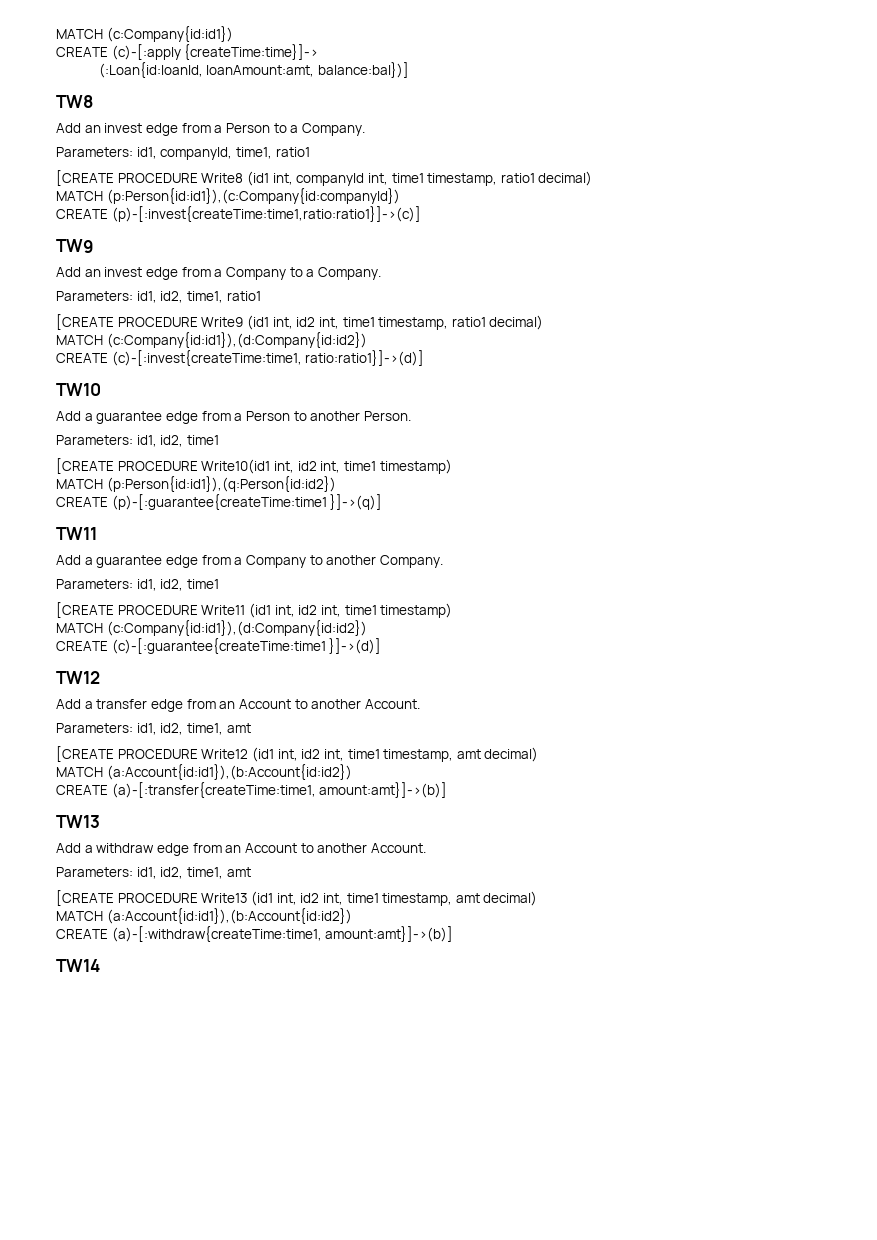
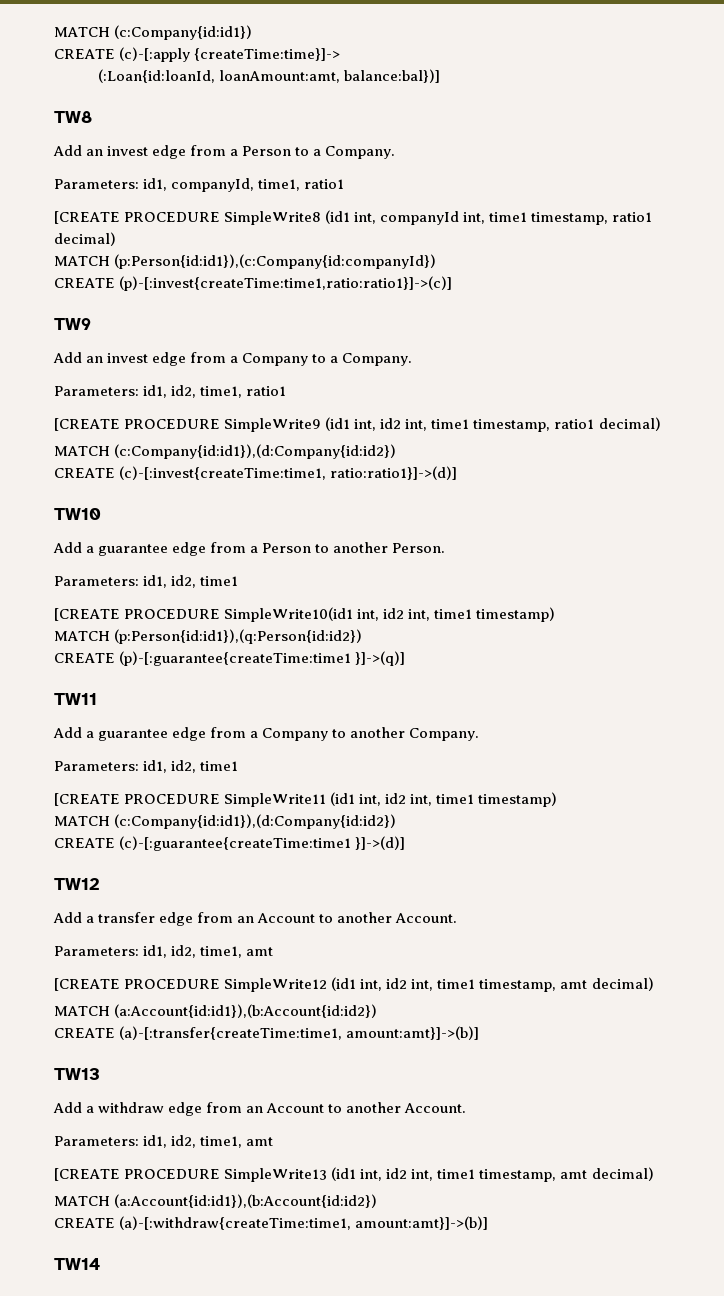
[201,173,244,183] Write8 -> [224,211,322,225] SimpleWrite8
[201,317,244,327] Write9 -> [224,418,322,432] SimpleWrite9
[201,459,271,474] Write10(id1 -> [224,607,354,622] SimpleWrite10(id1
[201,605,246,615] Write11 -> [224,793,327,807] SimpleWrite11
[201,749,249,759] Write12 -> [224,978,328,992] SimpleWrite12
[201,893,248,903] Write13 -> [224,1168,328,1182] SimpleWrite13

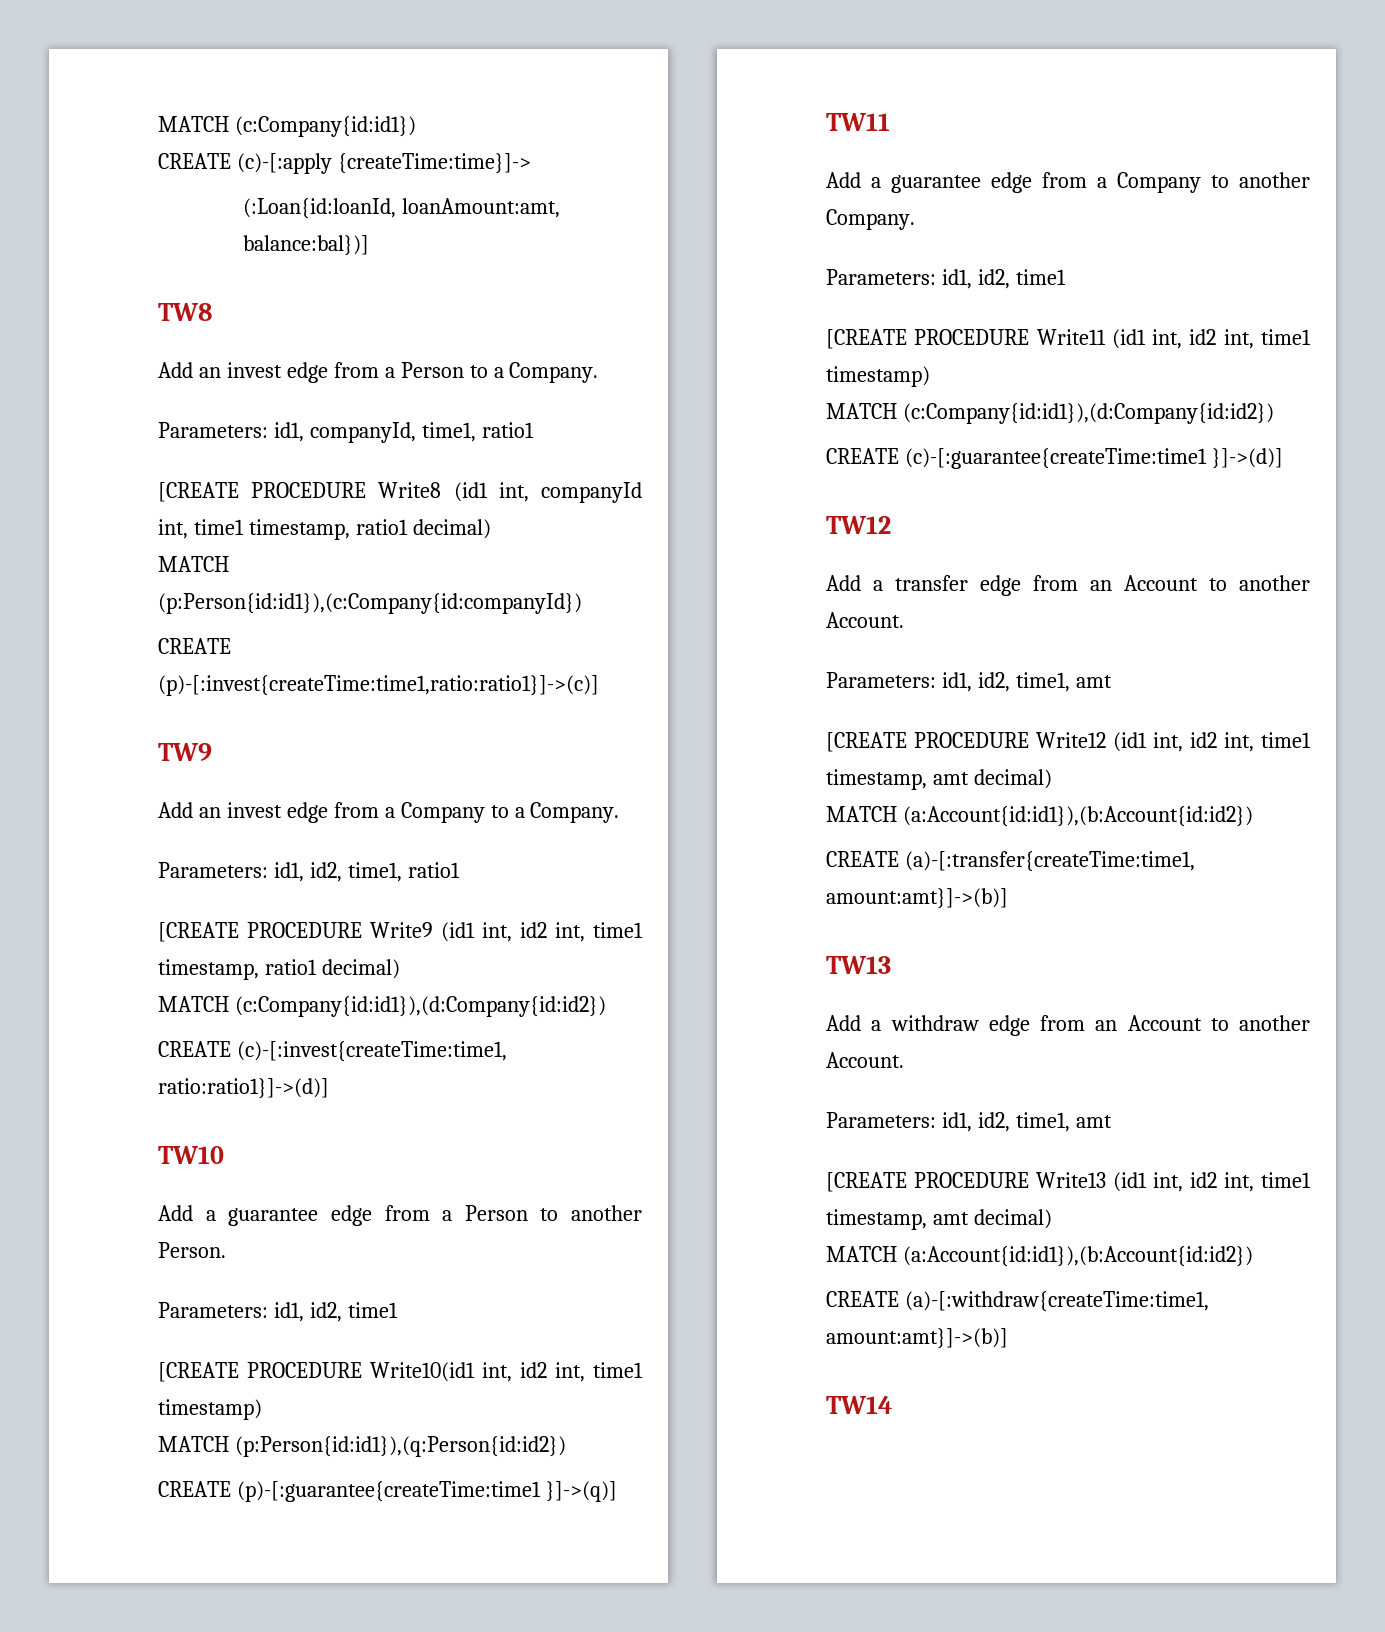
[224,211,322,225] SimpleWrite8 -> [378,482,442,498] Write8
[224,418,322,432] SimpleWrite9 -> [370,922,433,938] Write9
[224,607,354,622] SimpleWrite10(id1 -> [370,1362,475,1382] Write10(id1
[224,793,327,807] SimpleWrite11 -> [1036,329,1106,345] Write11
[224,978,328,992] SimpleWrite12 -> [1036,732,1106,748] Write12
[224,1168,328,1182] SimpleWrite13 -> [1036,1172,1106,1188] Write13

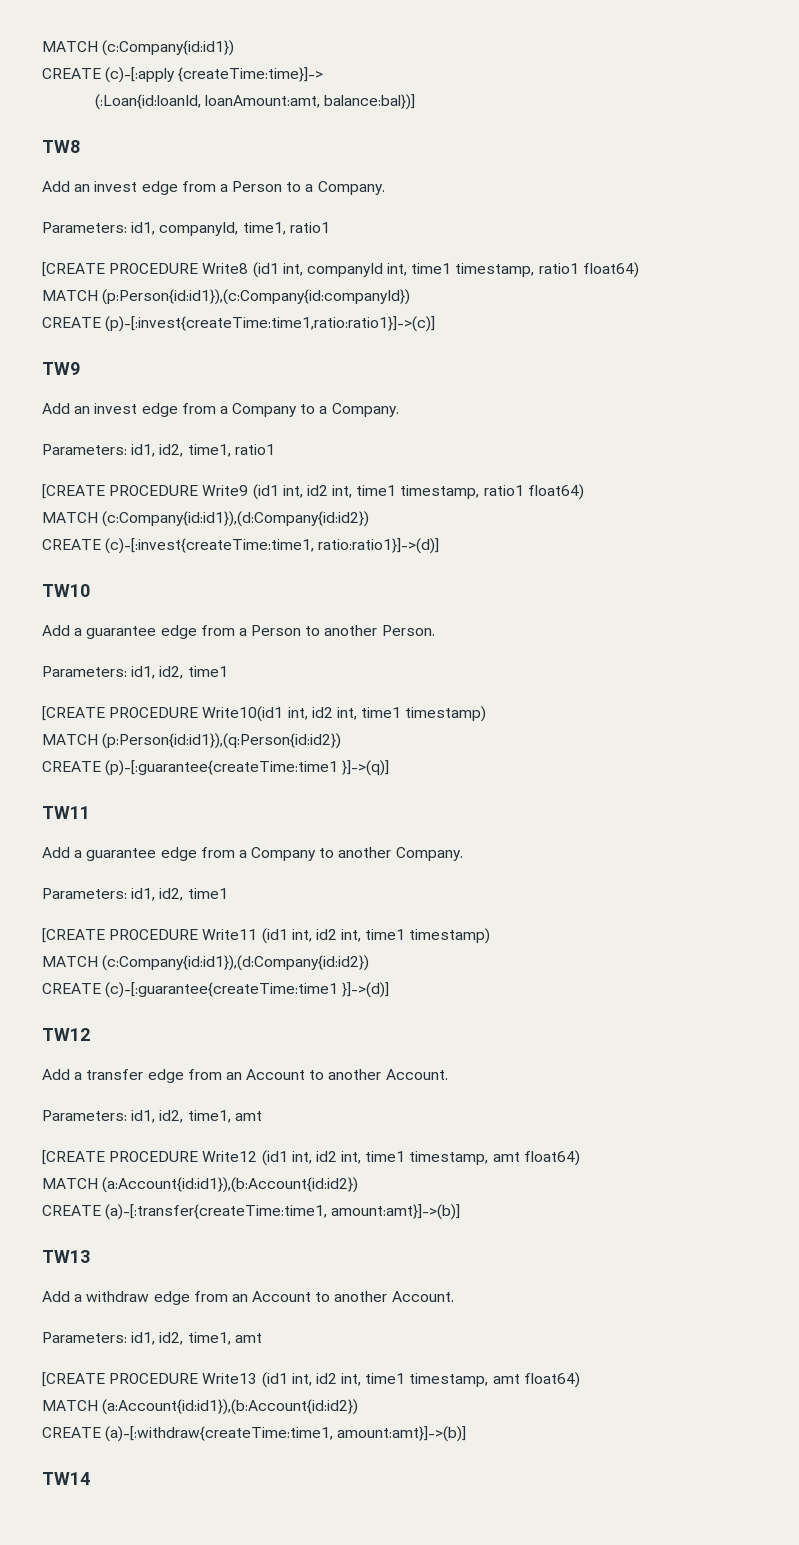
[412,519,491,539] decimal) -> [582,262,639,278] float64)
[321,959,400,979] decimal) -> [527,484,584,500] float64)
[973,769,1052,789] decimal) -> [523,1150,580,1166] float64)
[973,1209,1052,1229] decimal) -> [523,1372,580,1388] float64)

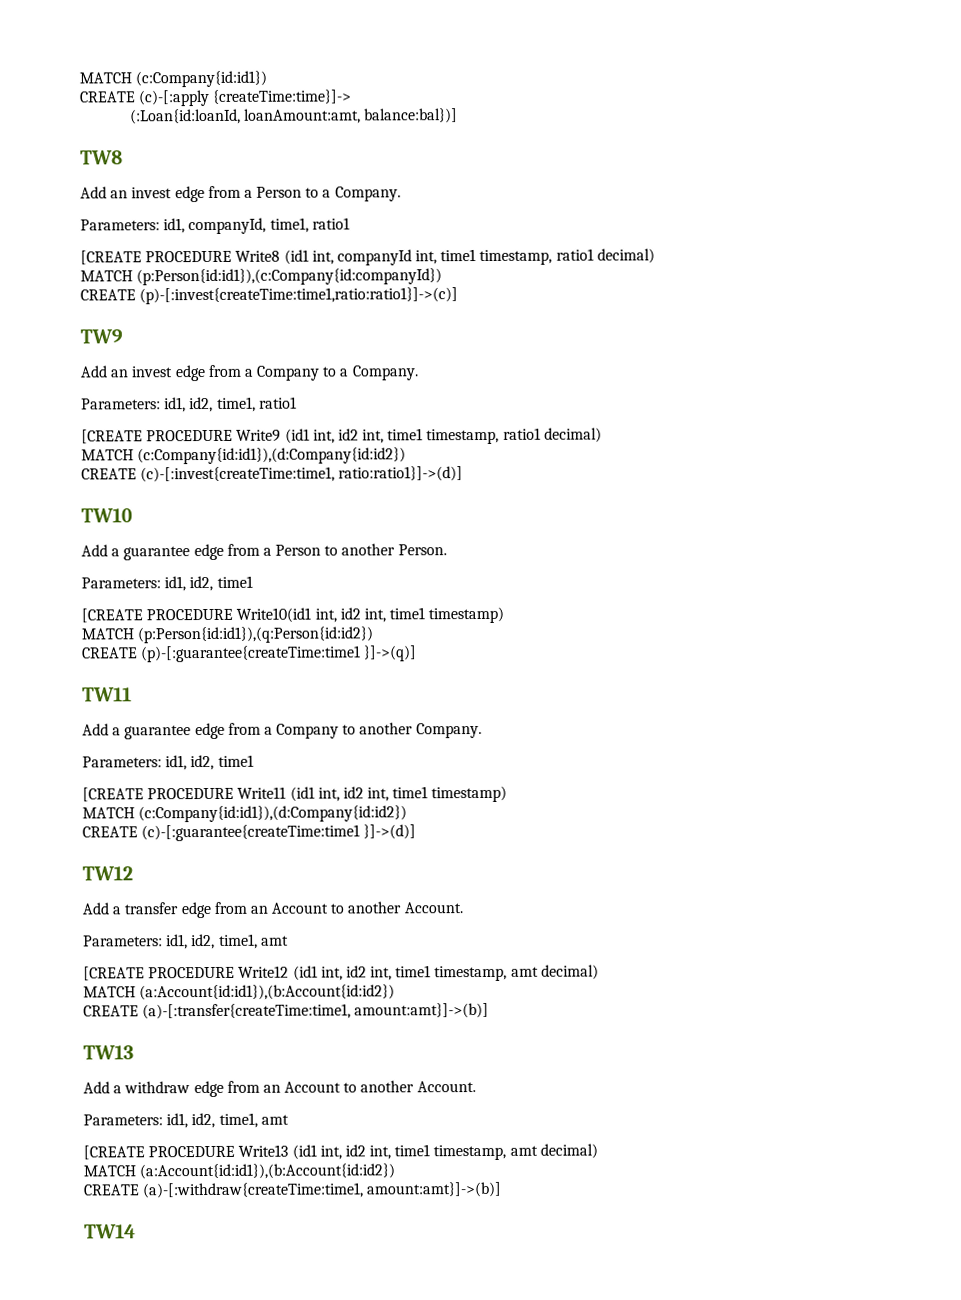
[582,262,639,278] float64) -> [596,248,655,264] decimal)
[527,484,584,500] float64) -> [543,427,602,443] decimal)
[523,1150,580,1166] float64) -> [540,964,599,980] decimal)
[523,1372,580,1388] float64) -> [539,1143,598,1159] decimal)

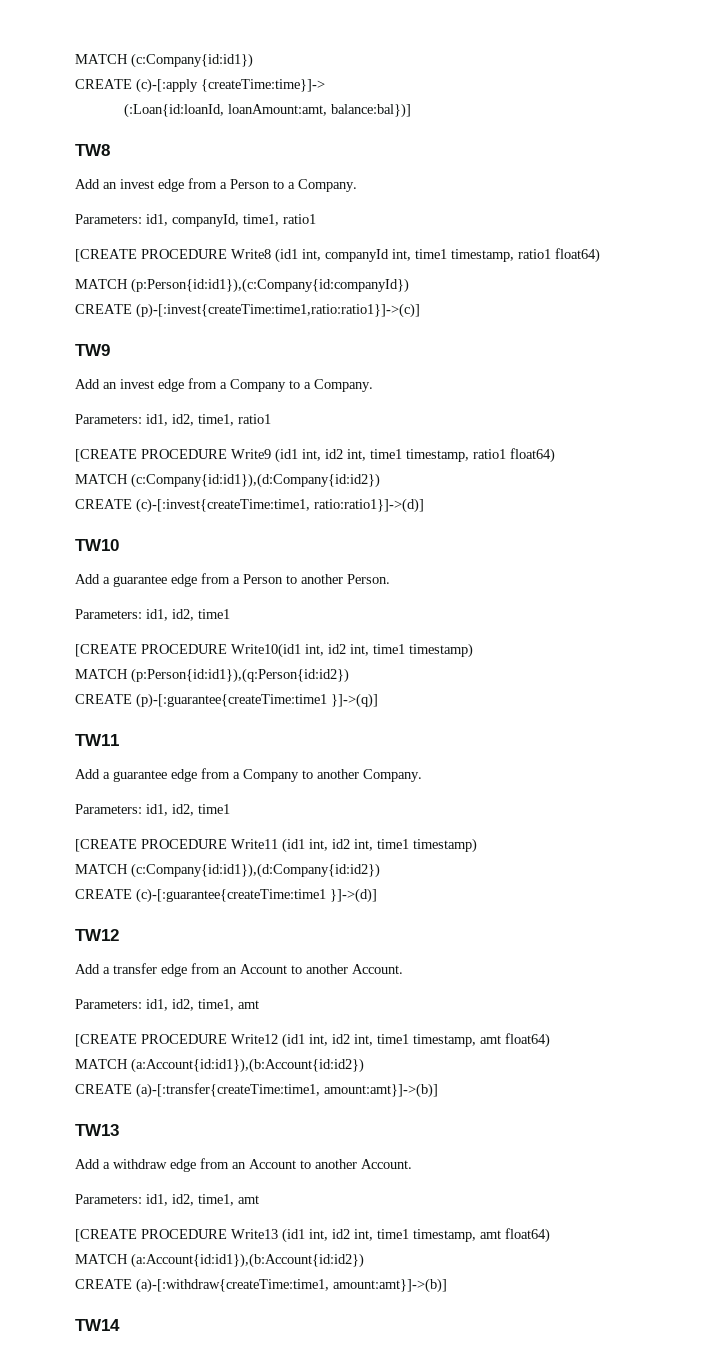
[596,248,655,264] decimal) -> [555,248,600,263] float64)
[543,427,602,443] decimal) -> [510,448,555,463] float64)
[540,964,599,980] decimal) -> [505,1033,550,1048] float64)
[539,1143,598,1159] decimal) -> [505,1228,550,1243] float64)

